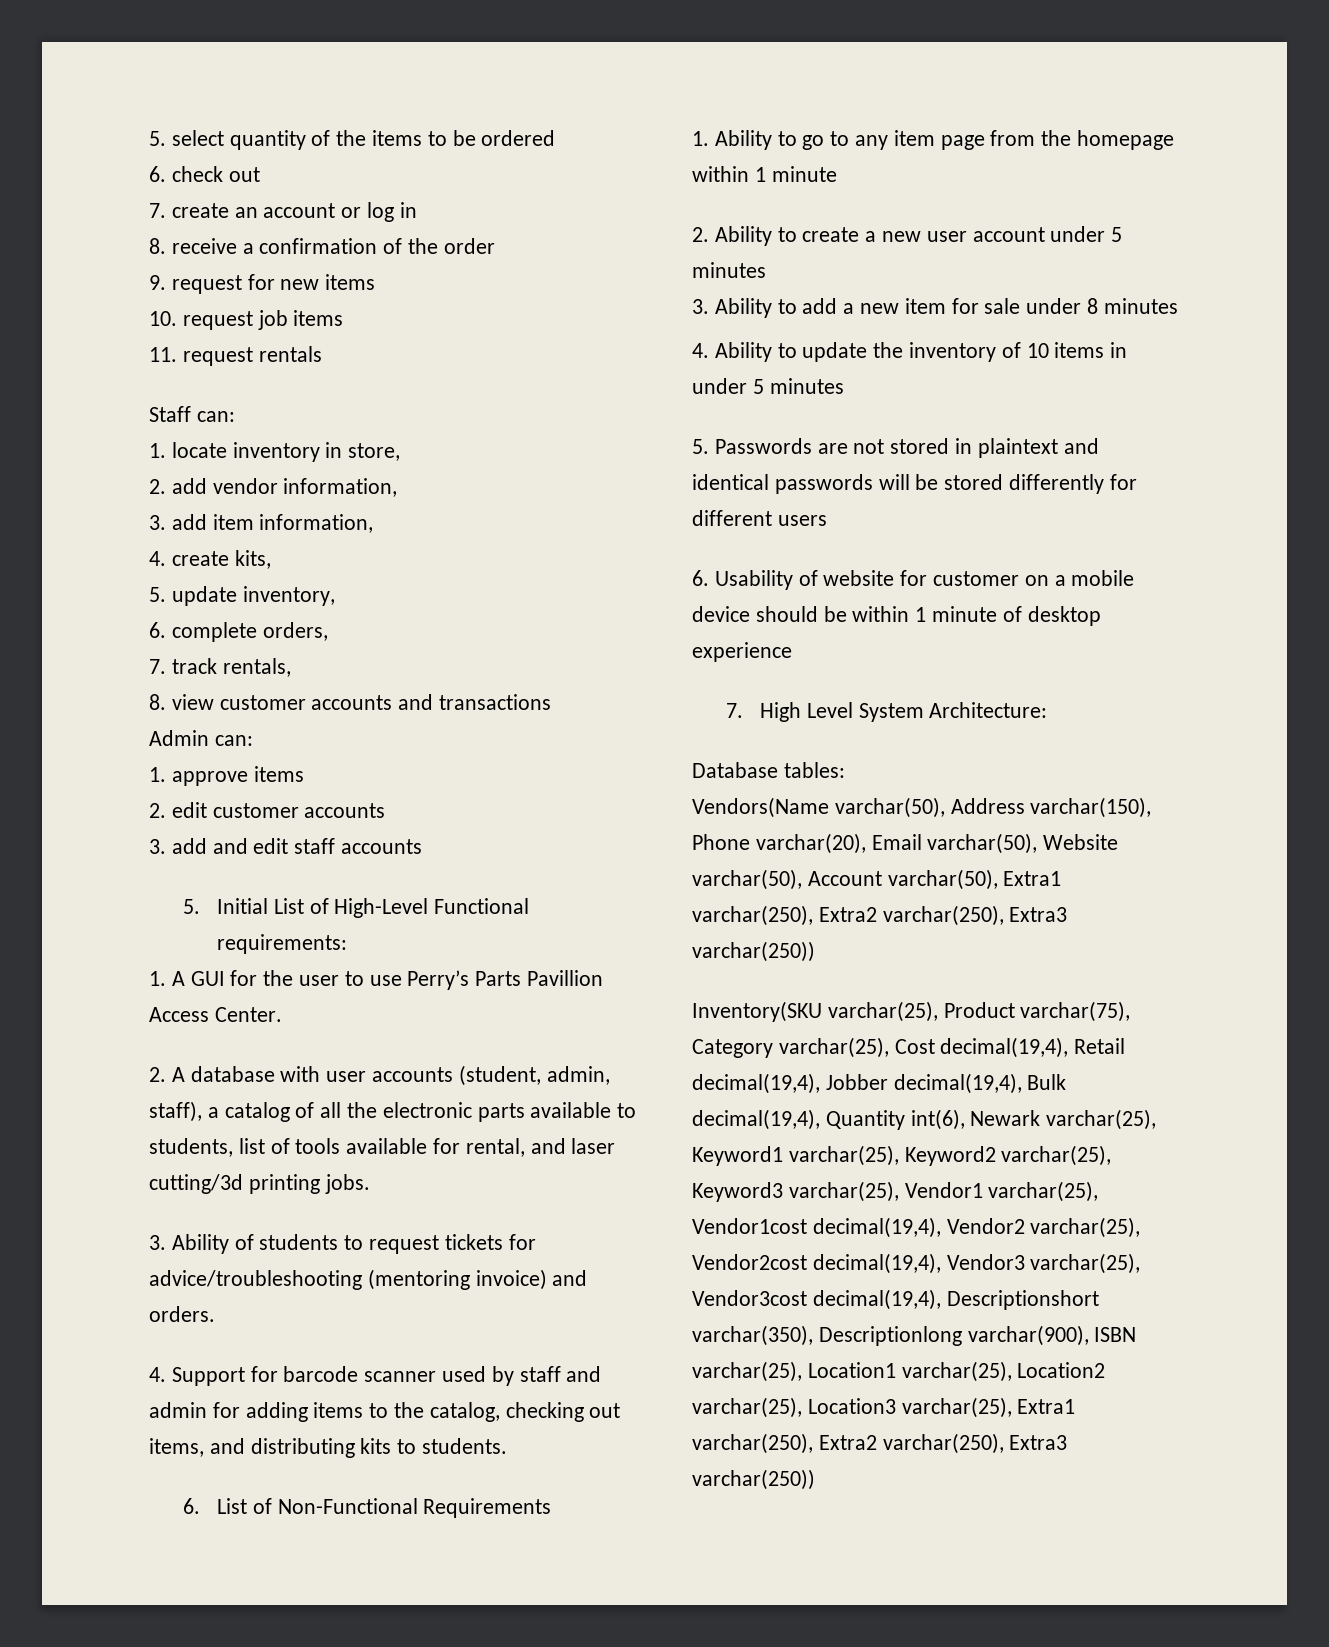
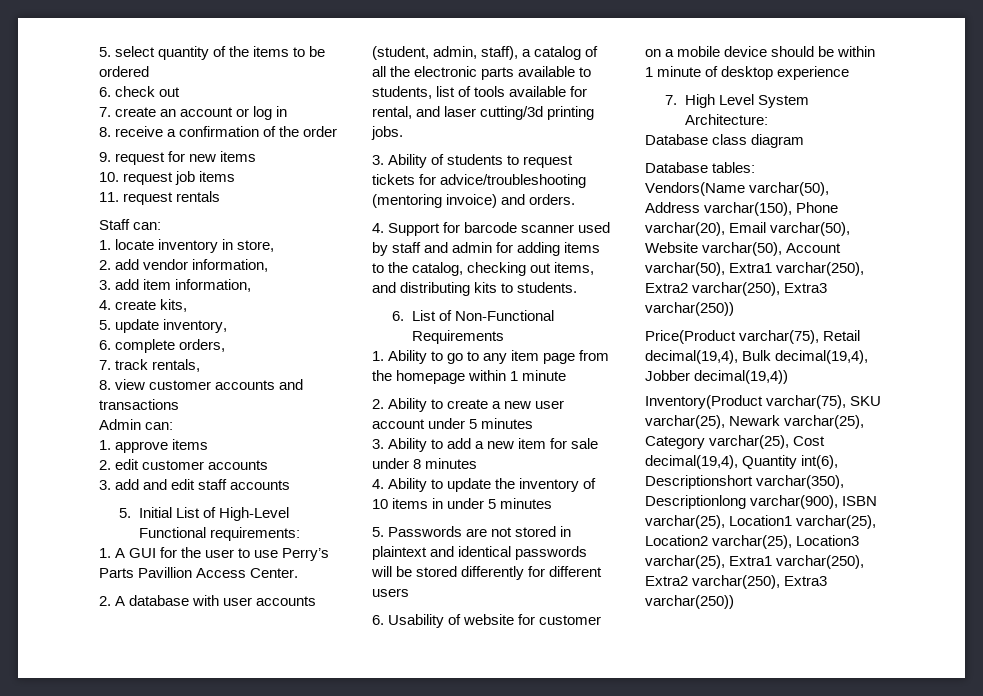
(1048, 710) none -> [645,134,805,148] // Database class diagram
[692,1001,1131,1022] [692,1037,1126,1058] [692,1073,1067,1094] [692,1109,1157,1130] [692,1145,1112,1166] [692,1181,1099,1202] [692,1217,1141,1238] [692,1253,1141,1274] [692,1289,941,1310] Inventory(SKU varchar(25), Product varchar(75), Category varchar(25), Cost decimal(19,4), Retail decimal(19,4), Jobber decimal(19,4), Bulk decimal(19,4), Quantity int(6), Newark varchar(25), Keyword1 varchar(25), Keyword2 varchar(25), Keyword3 varchar(25), Vendor1 varchar(25), Vendor1cost decimal(19,4), Vendor2 varchar(25), Vendor2cost decimal(19,4), Vendor3 varchar(25), Vendor3cost decimal(19,4), -> [645,330,861,344] [645,350,869,364] [645,370,789,384] [645,395,882,409] [645,415,865,429] [645,435,826,449] [645,455,839,469] Price(Product varchar(75), Retail decimal(19,4), Bulk decimal(19,4), Jobber decimal(19,4)) // Inventory(Product varchar(75), SKU varchar(25), Newark varchar(25), Category varchar(25), Cost decimal(19,4), Quantity int(6),

